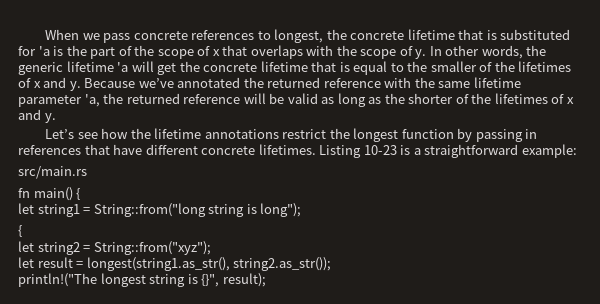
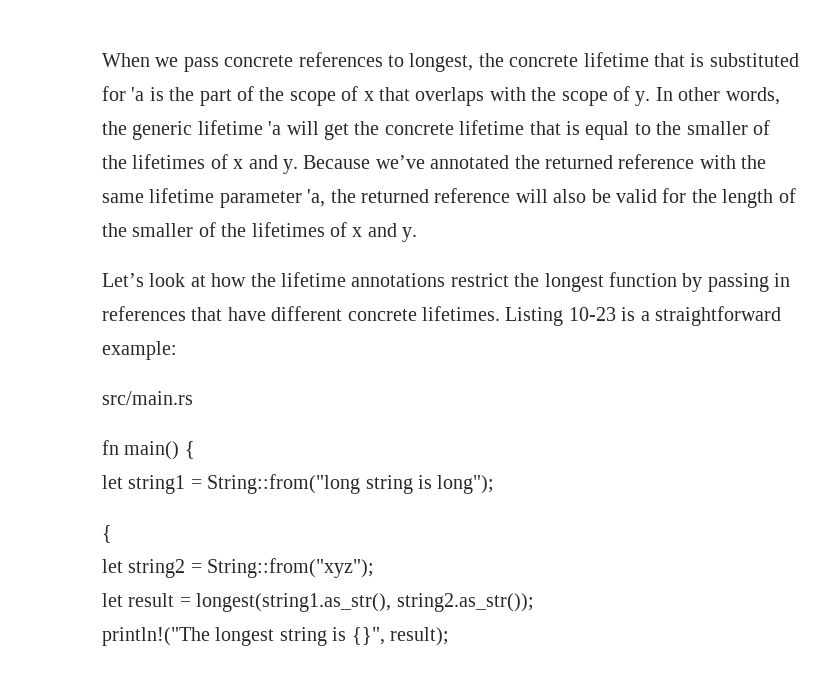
(266, 98) none -> [553,189,587,203] also
[321,93,454,107] as long as the shorter -> [662,188,796,208] [102,223,194,237] for the length of the smaller
[77,132,98,139] see -> [149,273,206,287] look at

